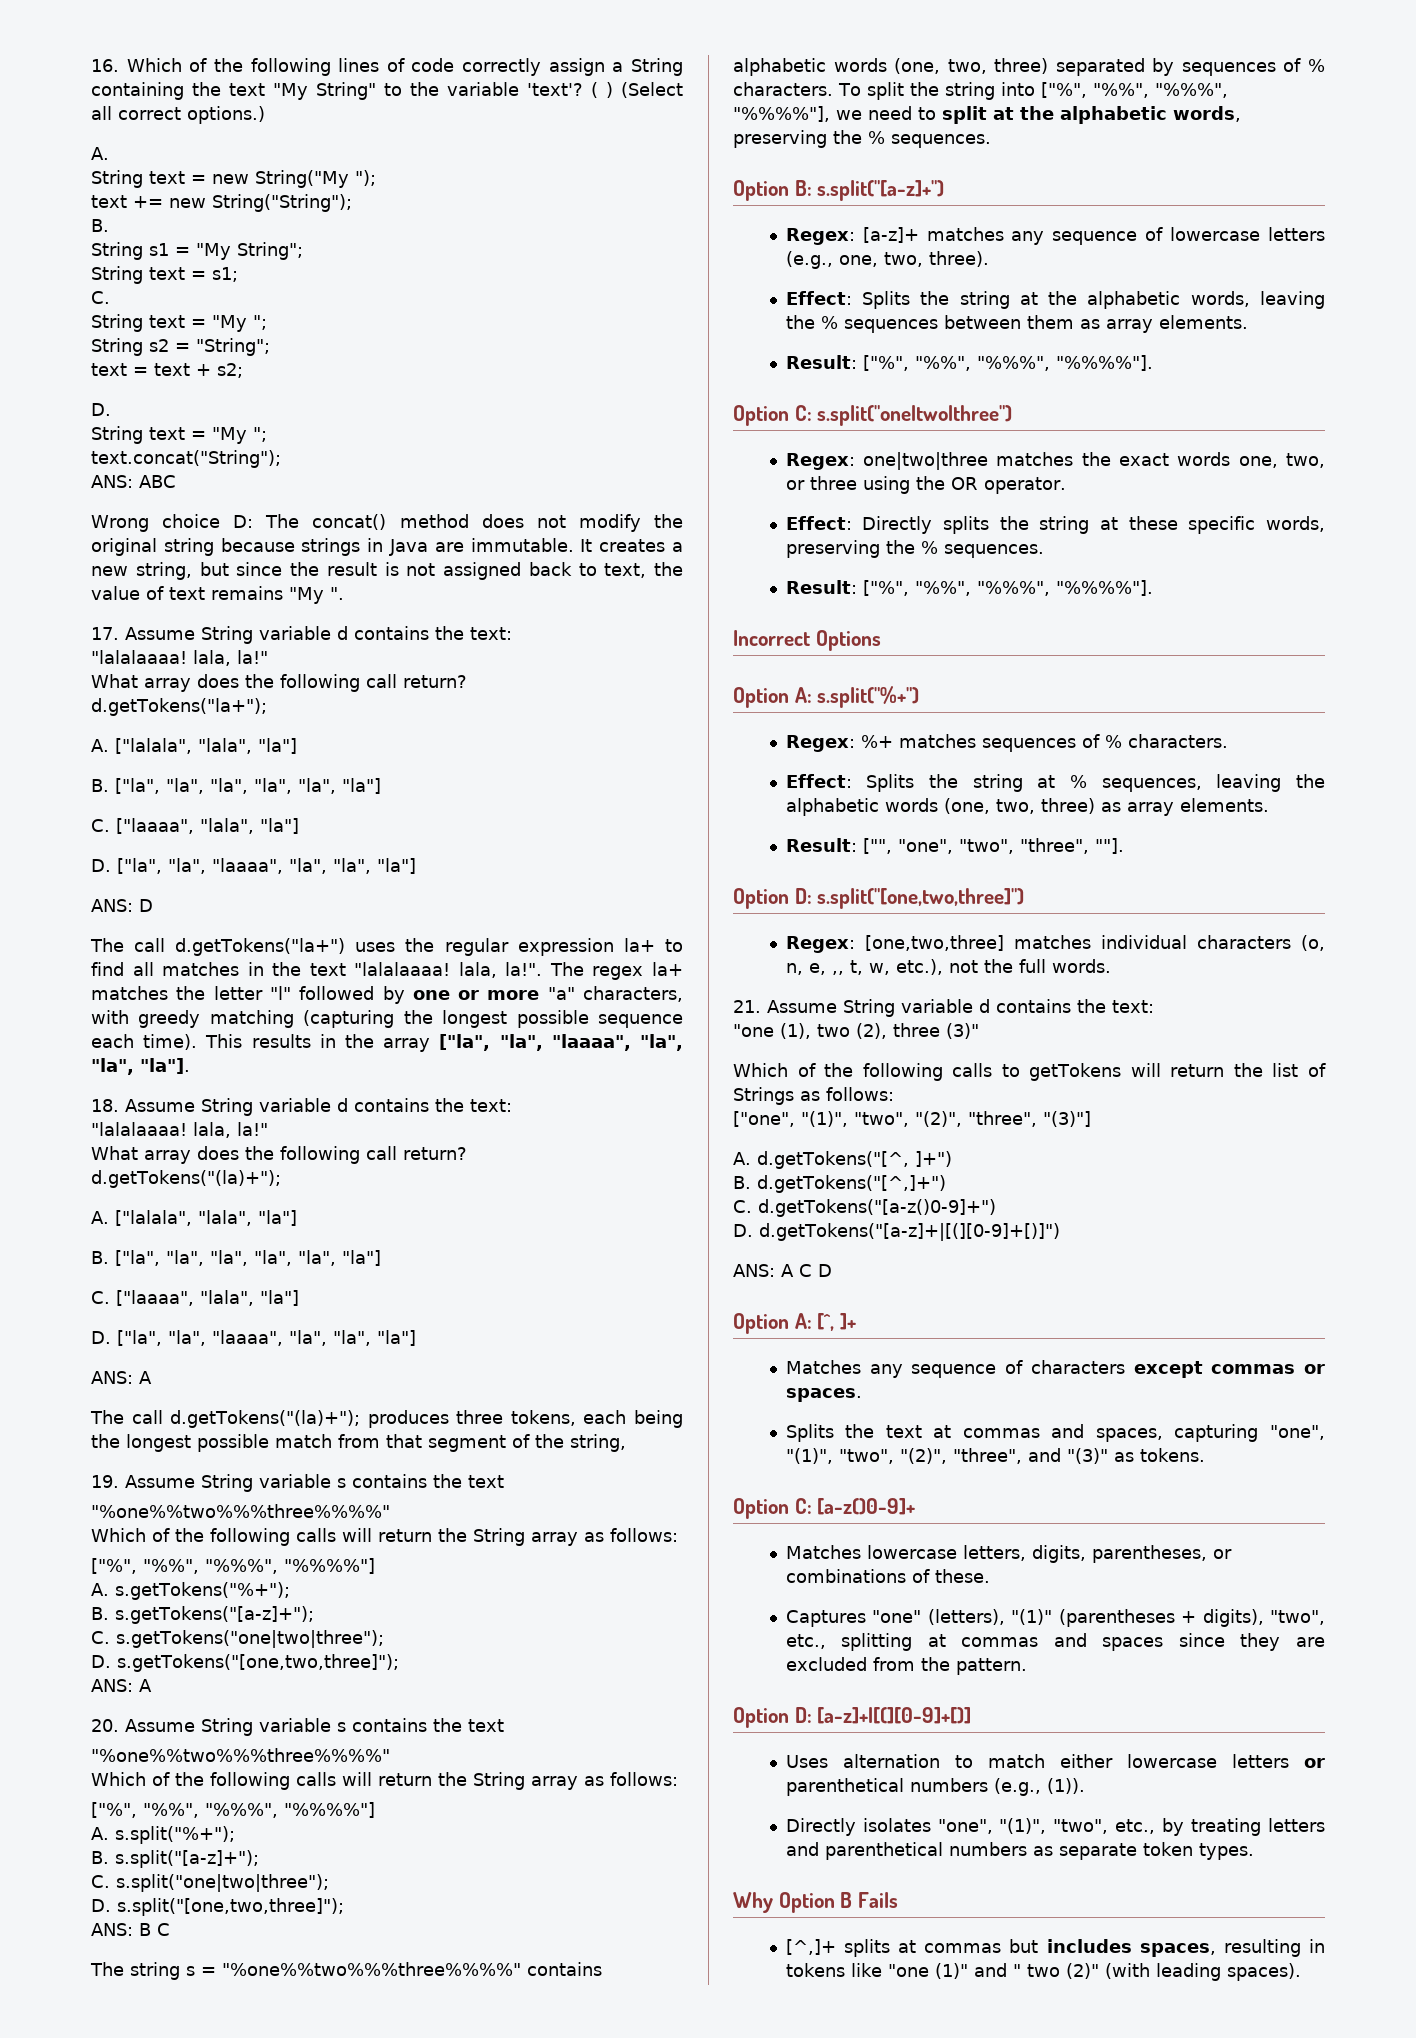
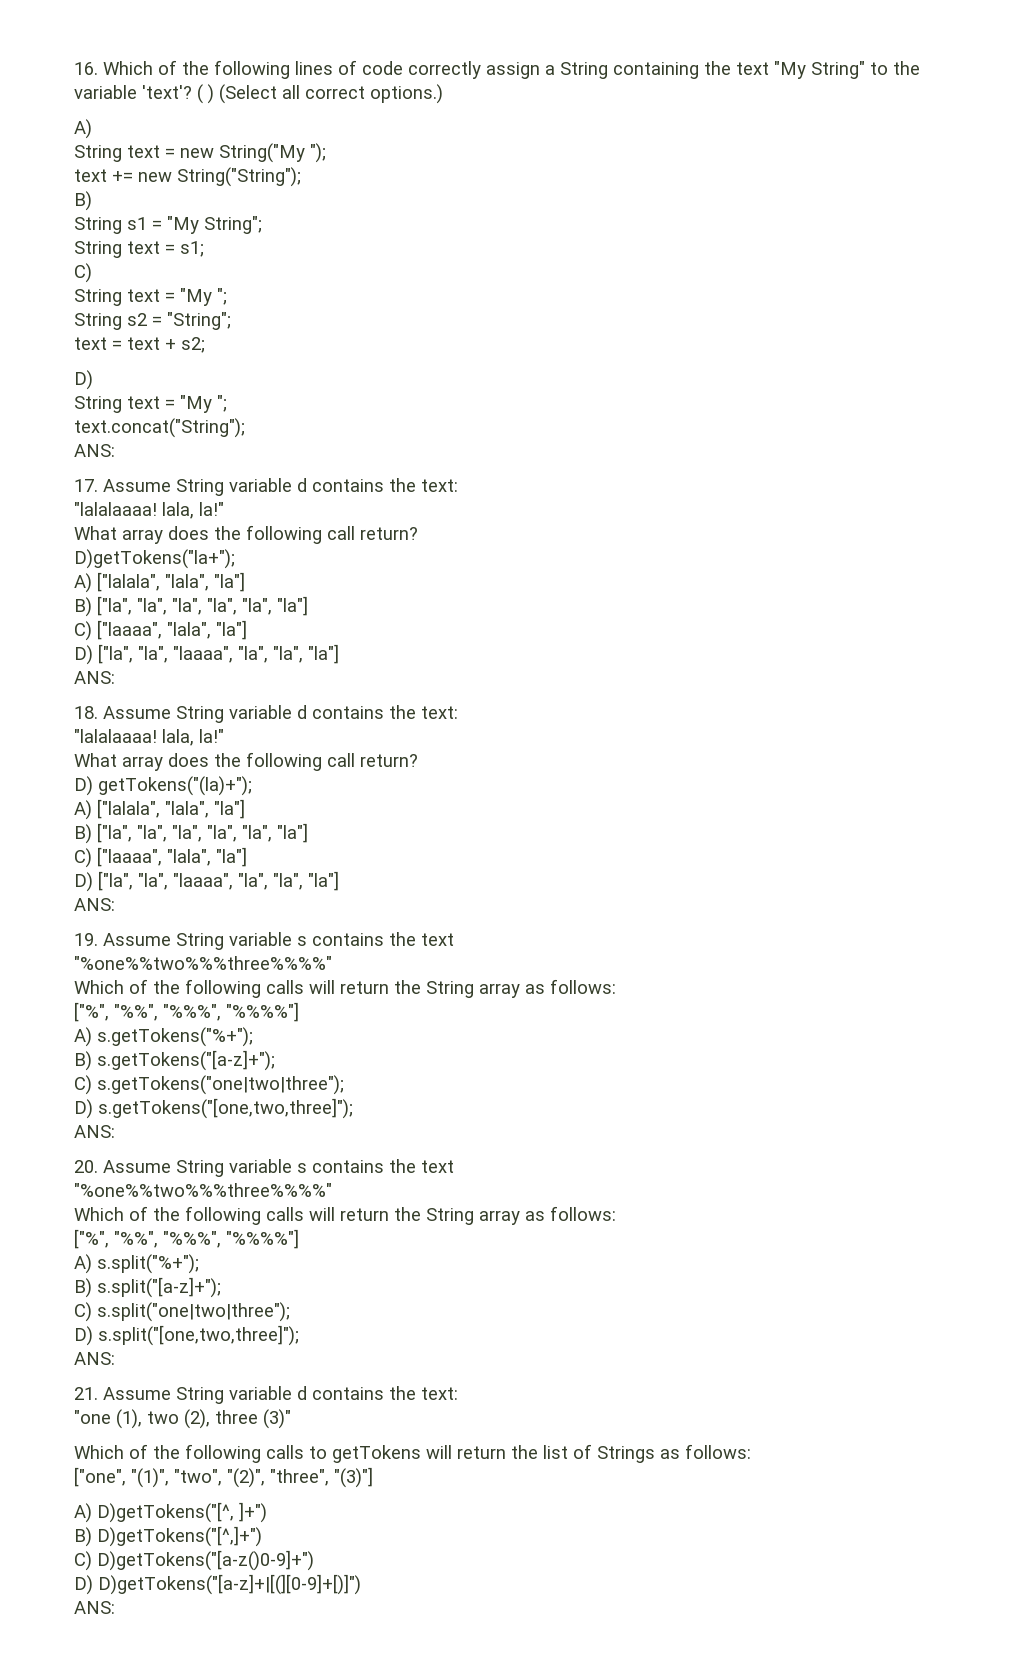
[91,147,109,160] A. -> [74,119,92,139] A)
[91,219,109,232] B. -> [74,191,92,211] B)
[91,291,110,304] C. -> [74,263,92,283] C)
[91,403,111,416] D. -> [74,370,93,390] D)
[139,475,176,488] [91,514,683,532] [91,538,683,556] [91,562,683,580] [91,586,344,604] ABC // Wrong choice D: The concat() method does not modify the original string because strings in Java are immutable. It creates a new string, but since the result is not assigned back to text, the value of text remains "My ". -> (115, 450) none
[91,698,267,716] [91,738,297,754] [91,778,381,794] [91,818,299,834] [91,858,416,874] [91,899,153,912] [90,938,683,956] [91,962,683,980] [91,986,684,1004] [91,1010,683,1028] [91,1034,683,1052] [91,1058,190,1075] d.getTokens("la+"); // A. ["lalala", "lala", "la"] // B. ["la", "la", "la", "la", "la", "la"] // C. ["laaaa", "lala", "la"] // D. ["la", "la", "laaaa", "la", "la", "la"] // ANS: D // The call d.getTokens("la+") uses the regular expression la+ to find all matches in the text "lalalaaaa! lala, la!". The regex la+ matches the letter "l" followed by one or more "a" characters, with greedy matching (capturing the longest possible sequence each time). This results in the array ["la", "la", "laaaa", "la", "la", "la"]. -> [74,549,235,569] [74,572,245,593] [74,596,308,617] [74,620,247,641] [74,644,339,665] [74,671,115,684] D)getTokens("la+"); // A) ["lalala", "lala", "la"] // B) ["la", "la", "la", "la", "la", "la"] // C) ["laaaa", "lala", "la"] // D) ["la", "la", "laaaa", "la", "la", "la"] // ANS:
[91,1170,281,1188] [91,1210,297,1226] [91,1250,381,1266] [91,1290,299,1306] [91,1330,416,1346] [91,1371,152,1384] [90,1410,683,1428] [91,1434,626,1452] d.getTokens("(la)+"); // A. ["lalala", "lala", "la"] // B. ["la", "la", "la", "la", "la", "la"] // C. ["laaaa", "lala", "la"] // D. ["la", "la", "laaaa", "la", "la", "la"] // ANS: A // The call d.getTokens("(la)+"); produces three tokens, each being the longest possible match from that segment of the string, -> [74,776,252,796] [74,799,245,820] [74,823,308,844] [74,847,247,868] [74,871,339,892] [74,898,115,911] D) getTokens("(la)+"); // A) ["lalala", "lala", "la"] // B) ["la", "la", "la", "la", "la", "la"] // C) ["laaaa", "lala", "la"] // D) ["la", "la", "laaaa", "la", "la", "la"] // ANS:
[91,1583,109,1596] A. -> [74,1027,92,1047] A)
[91,1607,109,1620] B. -> [74,1051,92,1071] B)
[91,1631,110,1644] C. -> [74,1075,92,1095] C)
[91,1655,111,1668] D. -> [74,1099,93,1119] D)
[139,1679,152,1692] A -> (115, 1131) none
[91,1827,109,1840] A. -> [74,1254,92,1274] A)
[91,1851,109,1864] B. -> [74,1278,92,1298] B)
[91,1875,110,1888] C. -> [74,1302,92,1322] C)
[91,1899,111,1912] D. -> [74,1326,93,1346] D)
[139,1923,170,1936] [90,1962,602,1980] [733,58,1325,76] [733,82,1228,100] [733,106,1241,124] [733,130,991,148] [733,180,945,201] [785,227,1325,245] [785,251,989,269] [785,291,1325,309] [785,315,1248,333] [785,355,1153,371] [733,405,1013,426] [785,452,1325,470] [785,476,1066,494] [785,516,1325,534] [785,540,1044,558] [785,580,1153,596] [733,630,881,651] [733,686,920,708] [785,734,1228,752] [785,774,1325,792] [785,798,1269,816] [785,838,1124,854] [733,888,1025,909] [785,935,1325,953] [785,959,1111,975] B C // The string s = "%one%%two%%%three%%%%" contains alphabetic words (one, two, three) separated by sequences of % characters. To split the string into ["%", "%%", "%%%", "%%%%"], we need to split at the alphabetic words, preserving the % sequences. // Option B: s.split("[a-z]+") // Regex: [a-z]+ matches any sequence of lowercase letters (e.g., one, two, three). // Effect: Splits the string at the alphabetic words, leaving the % sequences between them as array elements. // Result: ["%", "%%", "%%%", "%%%%"]. // Option C: s.split("one|two|three") // Regex: one|two|three matches the exact words one, two, or three using the OR operator. // Effect: Directly splits the string at these specific words, preserving the % sequences. // Result: ["%", "%%", "%%%", "%%%%"]. // Incorrect Options // Option A: s.split("%+") // Regex: %+ matches sequences of % characters. // Effect: Splits the string at % sequences, leaving the alphabetic words (one, two, three) as array elements. // Result: ["", "one", "two", "three", ""]. // Option D: s.split("[one,two,three]") // Regex: [one,two,three] matches individual characters (o, n, e, ,, t, w, etc.), not the full words. -> (115, 1358) none
[733,1151,909,1169] A. d.getTokens("[^, -> [74,1502,234,1523] A) D)getTokens("[^,
[733,1175,946,1193] [733,1199,996,1217] [733,1223,1060,1241] [733,1264,832,1277] [733,1313,857,1334] [785,1360,1325,1378] [785,1388,862,1402] [785,1424,1325,1442] [785,1448,1205,1464] [733,1498,916,1519] [785,1545,1232,1563] [785,1569,990,1583] [785,1609,1325,1627] [785,1633,1325,1651] [785,1657,1027,1675] [733,1707,972,1728] [785,1754,1325,1768] [785,1778,1085,1796] [785,1818,1325,1836] [785,1842,1254,1860] [733,1892,899,1913] [785,1939,1325,1957] [785,1963,1301,1981] B. d.getTokens("[^,]+") // C. d.getTokens("[a-z()0-9]+") // D. d.getTokens("[a-z]+|[(][0-9]+[)]") // ANS: A C D // Option A: [^, ]+ // Matches any sequence of characters except commas or spaces. // Splits the text at commas and spaces, capturing "one", "(1)", "two", "(2)", "three", and "(3)" as tokens. // Option C: [a-z()0-9]+ // Matches lowercase letters, digits, parentheses, or combinations of these. // Captures "one" (letters), "(1)" (parentheses + digits), "two", etc., splitting at commas and spaces since they are excluded from the pattern. // Option D: [a-z]+|[(][0-9]+[)] // Uses alternation to match either lowercase letters or parenthetical numbers (e.g., (1)). // Directly isolates "one", "(1)", "two", etc., by treating letters and parenthetical numbers as separate token types. // Why Option B Fails // [^,]+ splits at commas but includes spaces, resulting in tokens like "one (1)" and " two (2)" (with leading spaces). -> [74,1526,262,1547] [74,1550,314,1571] [74,1574,361,1595] [74,1601,115,1614] B) D)getTokens("[^,]+") // C) D)getTokens("[a-z()0-9]+") // D) D)getTokens("[a-z]+|[(][0-9]+[)]") // ANS:

